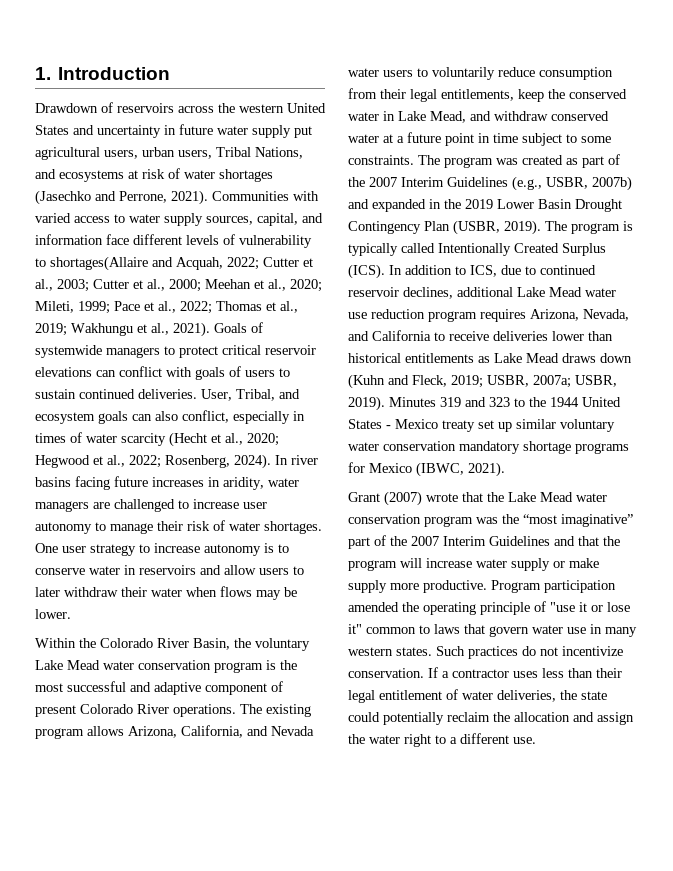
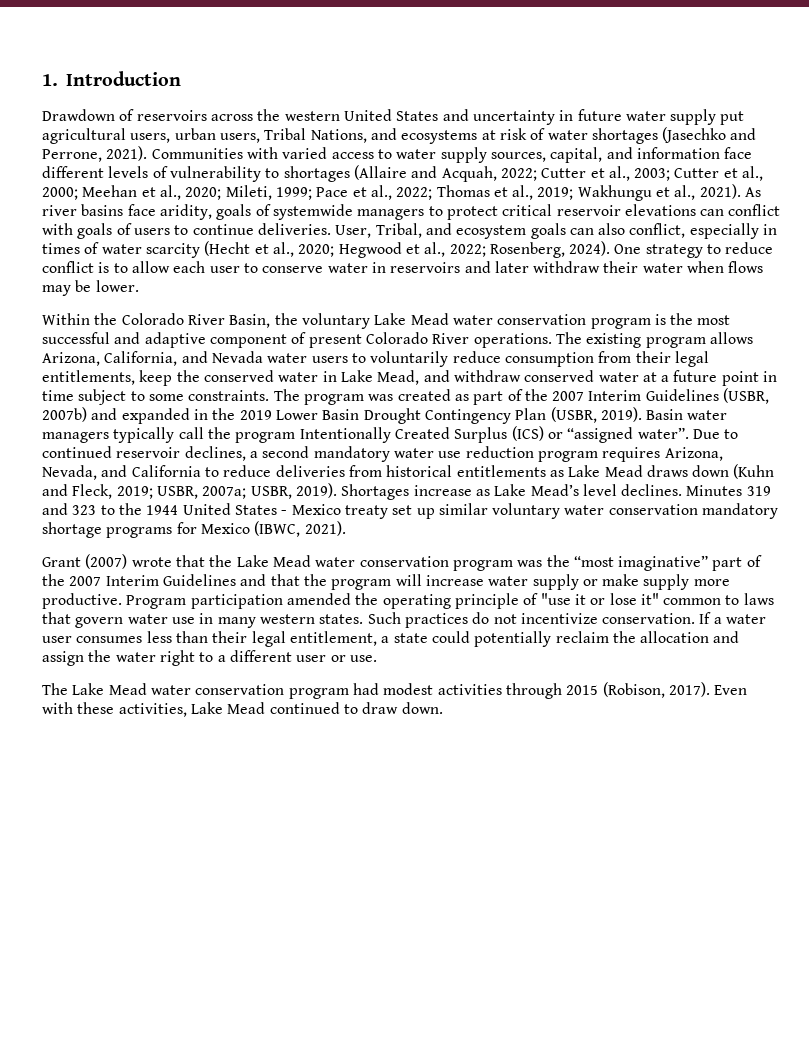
[50,256,148,271] shortages(Allaire -> [283,165,407,182] shortages (Allaire
[214,323,247,333] Goals -> [745,187,762,197] [42,204,252,220] As river basins face aridity, goals
[35,389,135,399] sustain continued -> [192,224,254,235] continue
[275,455,318,465] [35,476,299,490] [35,499,267,512] [35,520,322,534] [35,543,274,556] In river basins facing future increases in aridity, water managers are challenged to increase user autonomy to manage their risk of water shortages. One user strategy to increase autonomy is -> [614,242,774,258] [42,261,240,273] One strategy to reduce conflict is to allow each user
[224,565,304,575] allow users to -> (491, 267) none
[512,176,588,191] (e.g., USBR, -> [723,388,770,404] (USBR,
[545,221,633,234] [348,243,606,256] [348,264,521,279] The program is typically called Intentionally Created Surplus (ICS). In addition to ICS, due -> [646,409,728,420] [42,426,720,443] Basin water managers typically call the program Intentionally Created Surplus (ICS) or “assigned water”. Due
[457,287,582,297] additional Lake Mead -> [249,446,390,462] a second mandatory
[449,331,613,341] receive deliveries lower than -> [223,465,382,477] reduce deliveries from
(385, 403) none -> [341,484,683,500] Shortages increase as Lake Mead’s level declines.
[452,669,538,678] contractor uses -> [726,614,767,624] [42,636,143,643] water user consumes
[379,689,577,702] entitlement of water deliveries, the -> [289,631,390,646] entitlement, a
(509, 738) none -> [296,655,346,662] user or
(536, 740) none -> [42,682,748,699] [42,702,443,717] // The Lake Mead water conservation program had modest activities through 2015 (Robison, 2017). Even with these activities, Lake Mead continued to draw down.

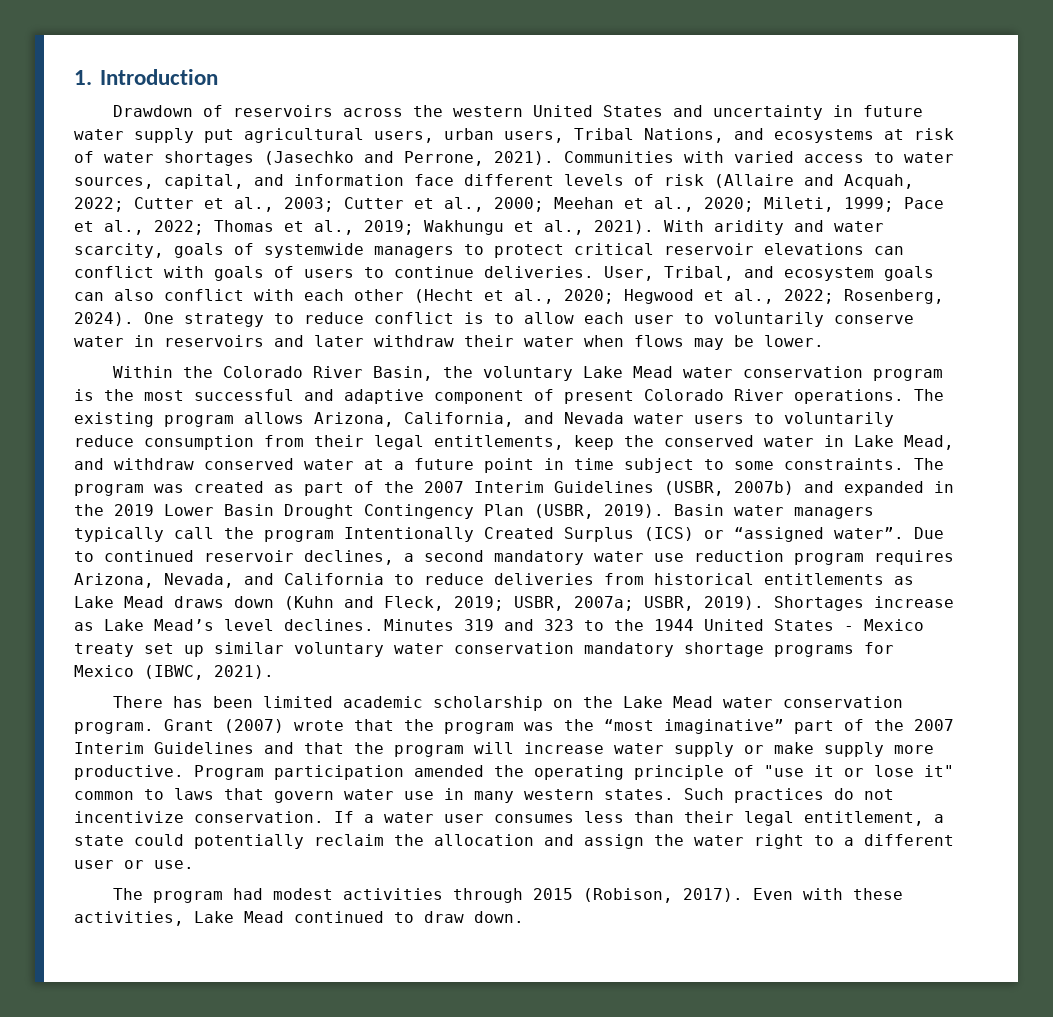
[440,147,487,163] supply -> (954, 157) none
[169,166,350,182] vulnerability to shortages -> [664,174,704,186] risk
[745,187,762,197] [42,204,212,220] As river basins face aridity, -> [664,220,884,235] [74,243,164,258] With aridity and water scarcity,
[629,223,778,239] [42,242,200,258] conflict, especially in times of water scarcity -> [164,289,404,301] conflict with each other
(258, 268) none -> [714,312,824,327] voluntarily
(346, 528) none -> [113,696,904,711] [74,722,154,734] There has been limited academic scholarship on the Lake Mead water conservation program.
[236,555,449,567] Lake Mead water conservation -> (434, 725) none
[72,683,285,695] Lake Mead water conservation -> (144, 894) none

